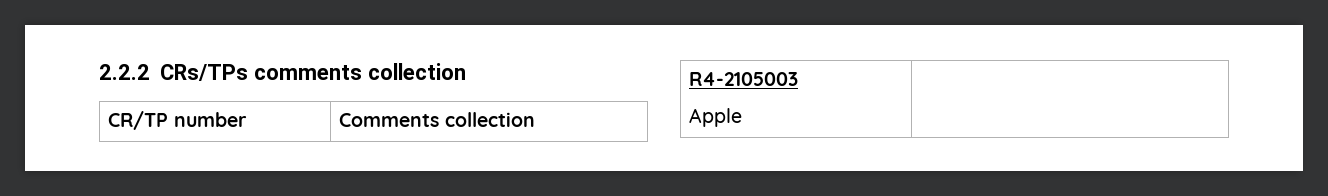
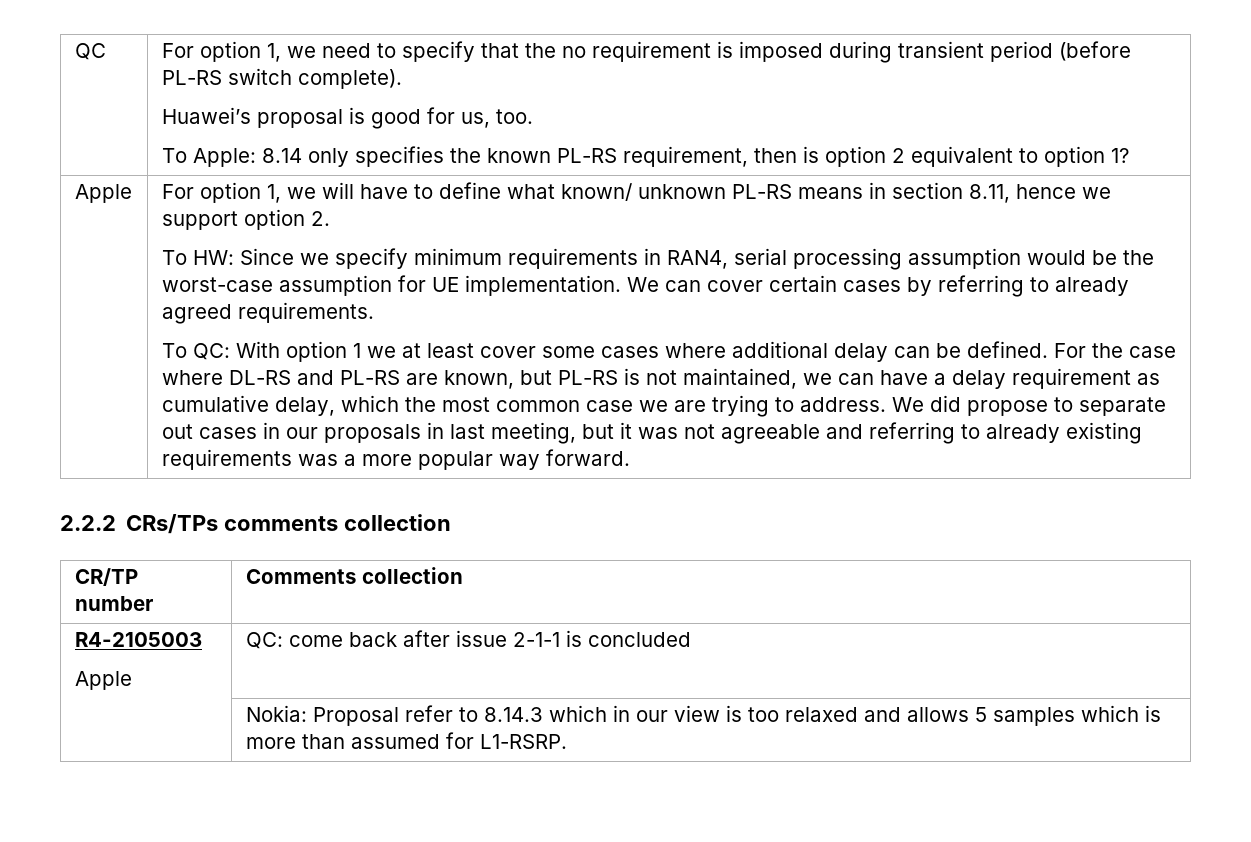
(99, 72) none -> [74,43,106,60] [161,41,1131,63] [161,68,402,89] [161,107,533,129] [161,146,1129,167] [74,184,132,203] [161,182,1111,203] [161,209,330,230] [161,248,1154,270] [161,275,1129,297] [161,302,374,324] [161,341,1176,362] [161,368,1160,389] [161,395,1166,417] [161,422,1142,444] [161,449,630,470] QC | For option 1, we need to specify that the no requirement is imposed during transient period (before PL-RS switch complete). // Huawei’s proposal is good for us, too. // To Apple: 8.14 only specifies the known PL-RS requirement, then is option 2 equivalent to option 1? // Apple | For option 1, we will have to define what known/ unknown PL-RS means in section 8.11, hence we support option 2. // To HW: Since we specify minimum requirements in RAN4, serial processing assumption would be the worst-case assumption for UE implementation. We can cover certain cases by referring to already agreed requirements. // To QC: With option 1 we at least cover some cases where additional delay can be defined. For the case where DL-RS and PL-RS are known, but PL-RS is not maintained, we can have a delay requirement as cumulative delay, which the most common case we are trying to address. We did propose to separate out cases in our proposals in last meeting, but it was not agreeable and referring to already existing requirements was a more popular way forward. //
(743, 117) none -> [245,630,691,649] [245,705,1161,726] [245,732,567,749] QC: come back after issue 2-1-1 is concluded // | Nokia: Proposal refer to 8.14.3 which in our view is too relaxed and allows 5 samples which is more than assumed for L1-RSRP.

